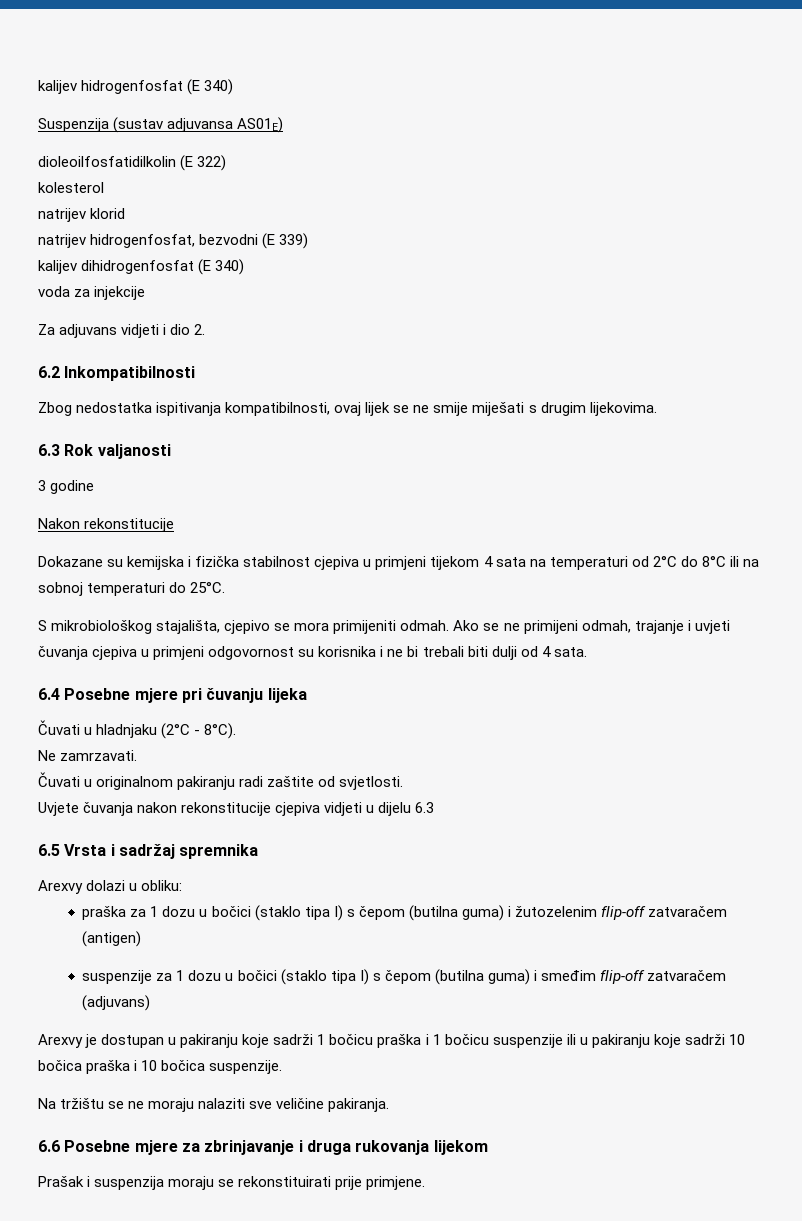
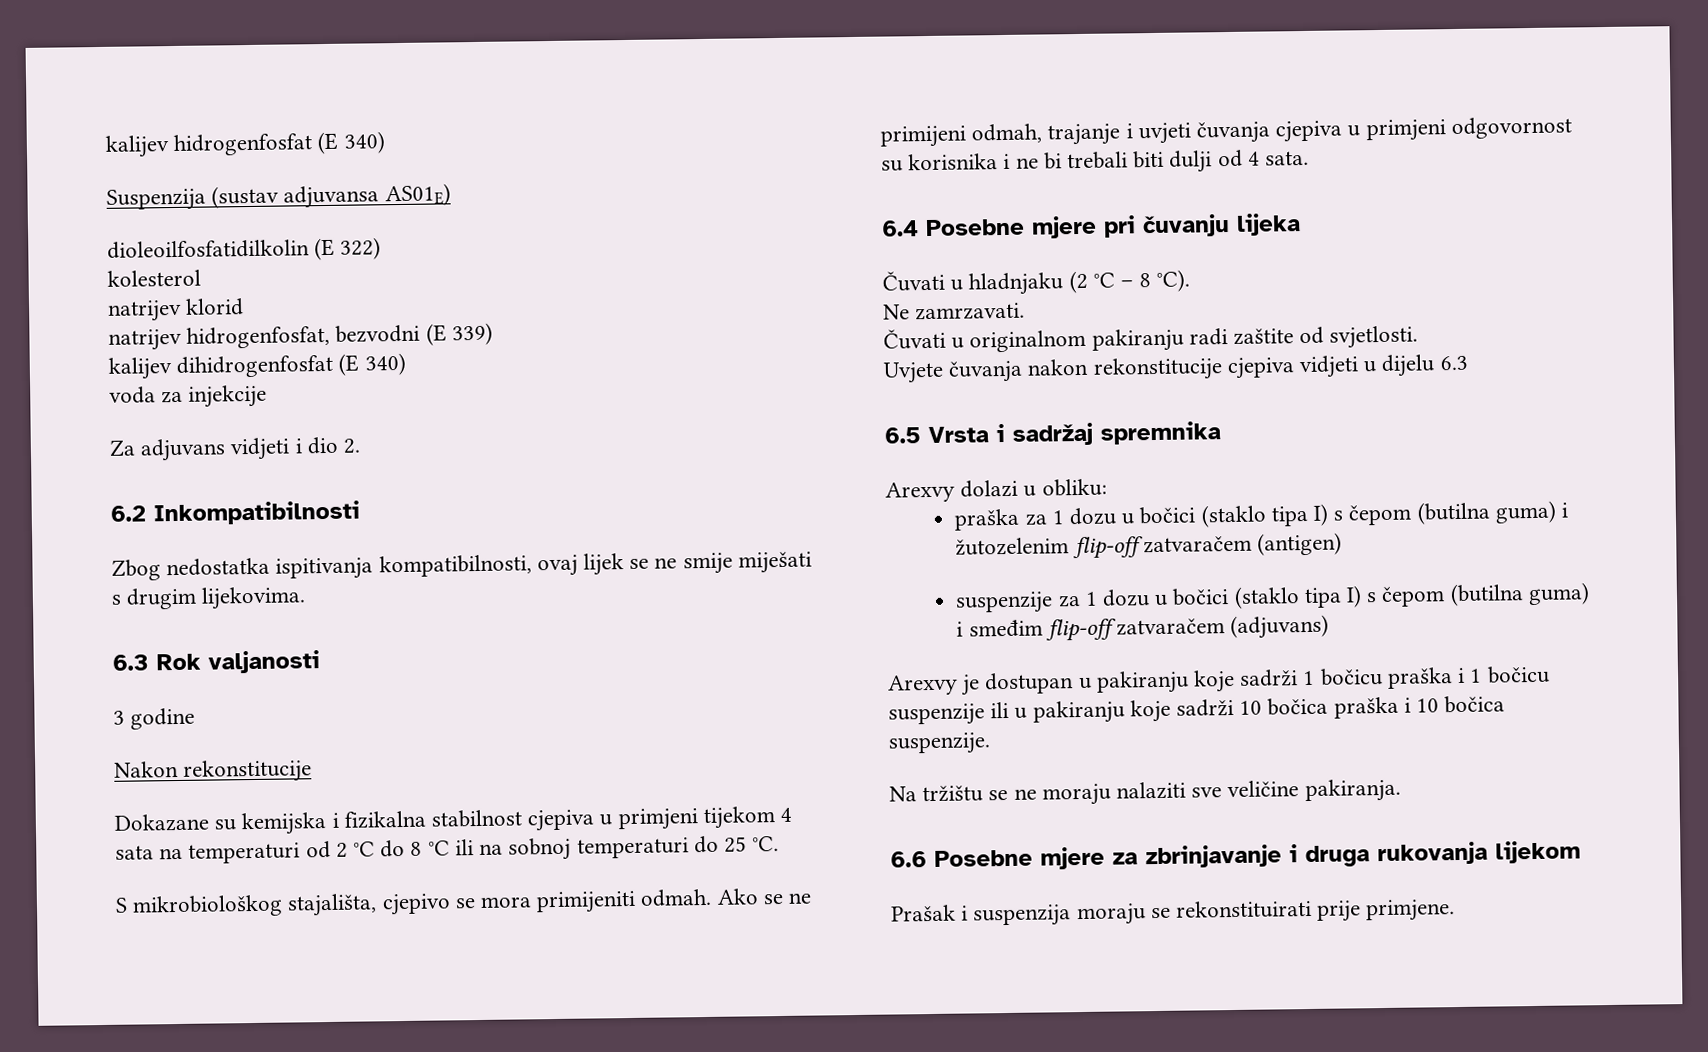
[195,556,240,567] fizička -> [343,810,426,829] fizikalna
[652,556,726,567] 2°C do 8°C -> [335,839,450,858] 2 °C do 8 °C
[190,582,226,593] 25°C. -> [723,836,780,853] 25 °C.
[161,723,237,739] (2°C - 8°C). -> [1068,269,1191,294] (2 °C – 8 °C).

